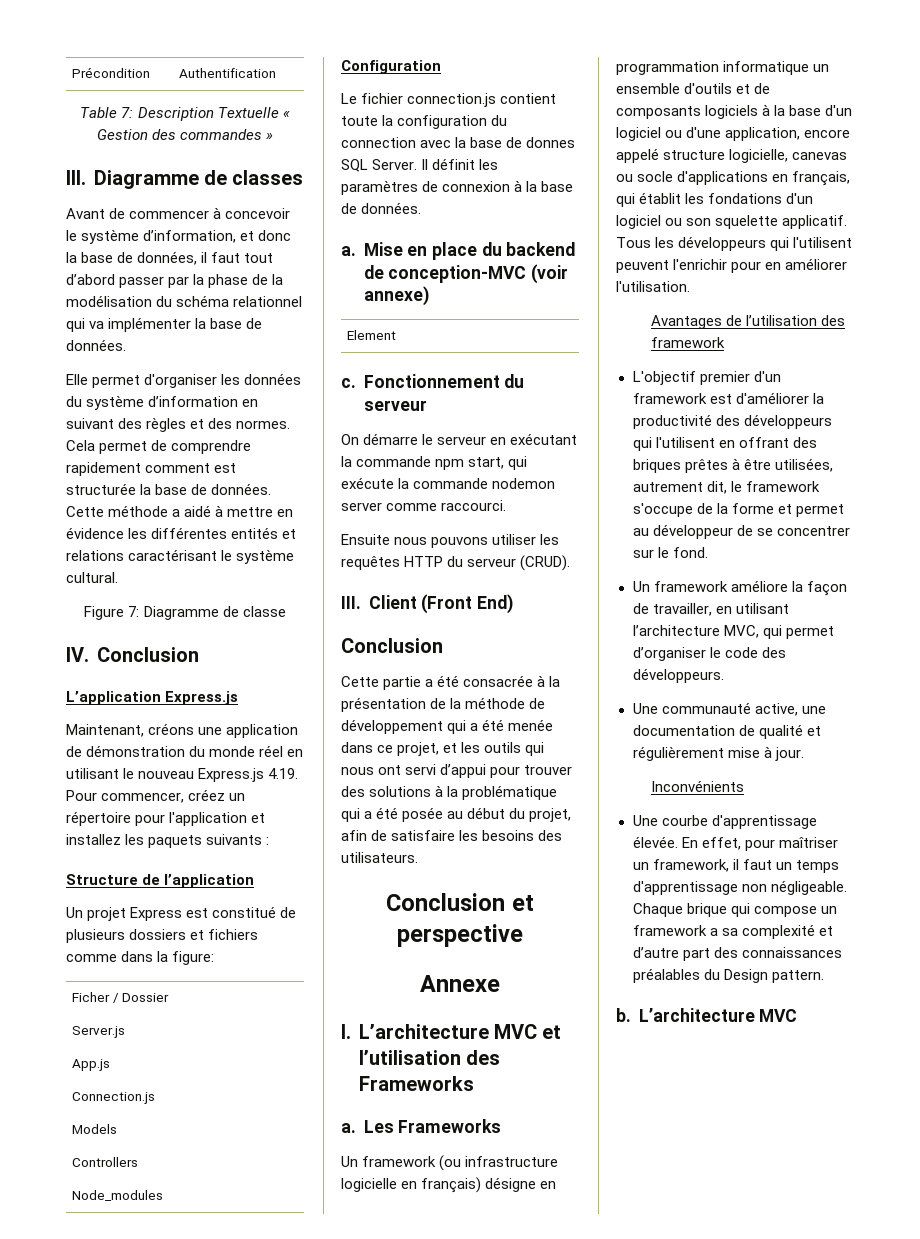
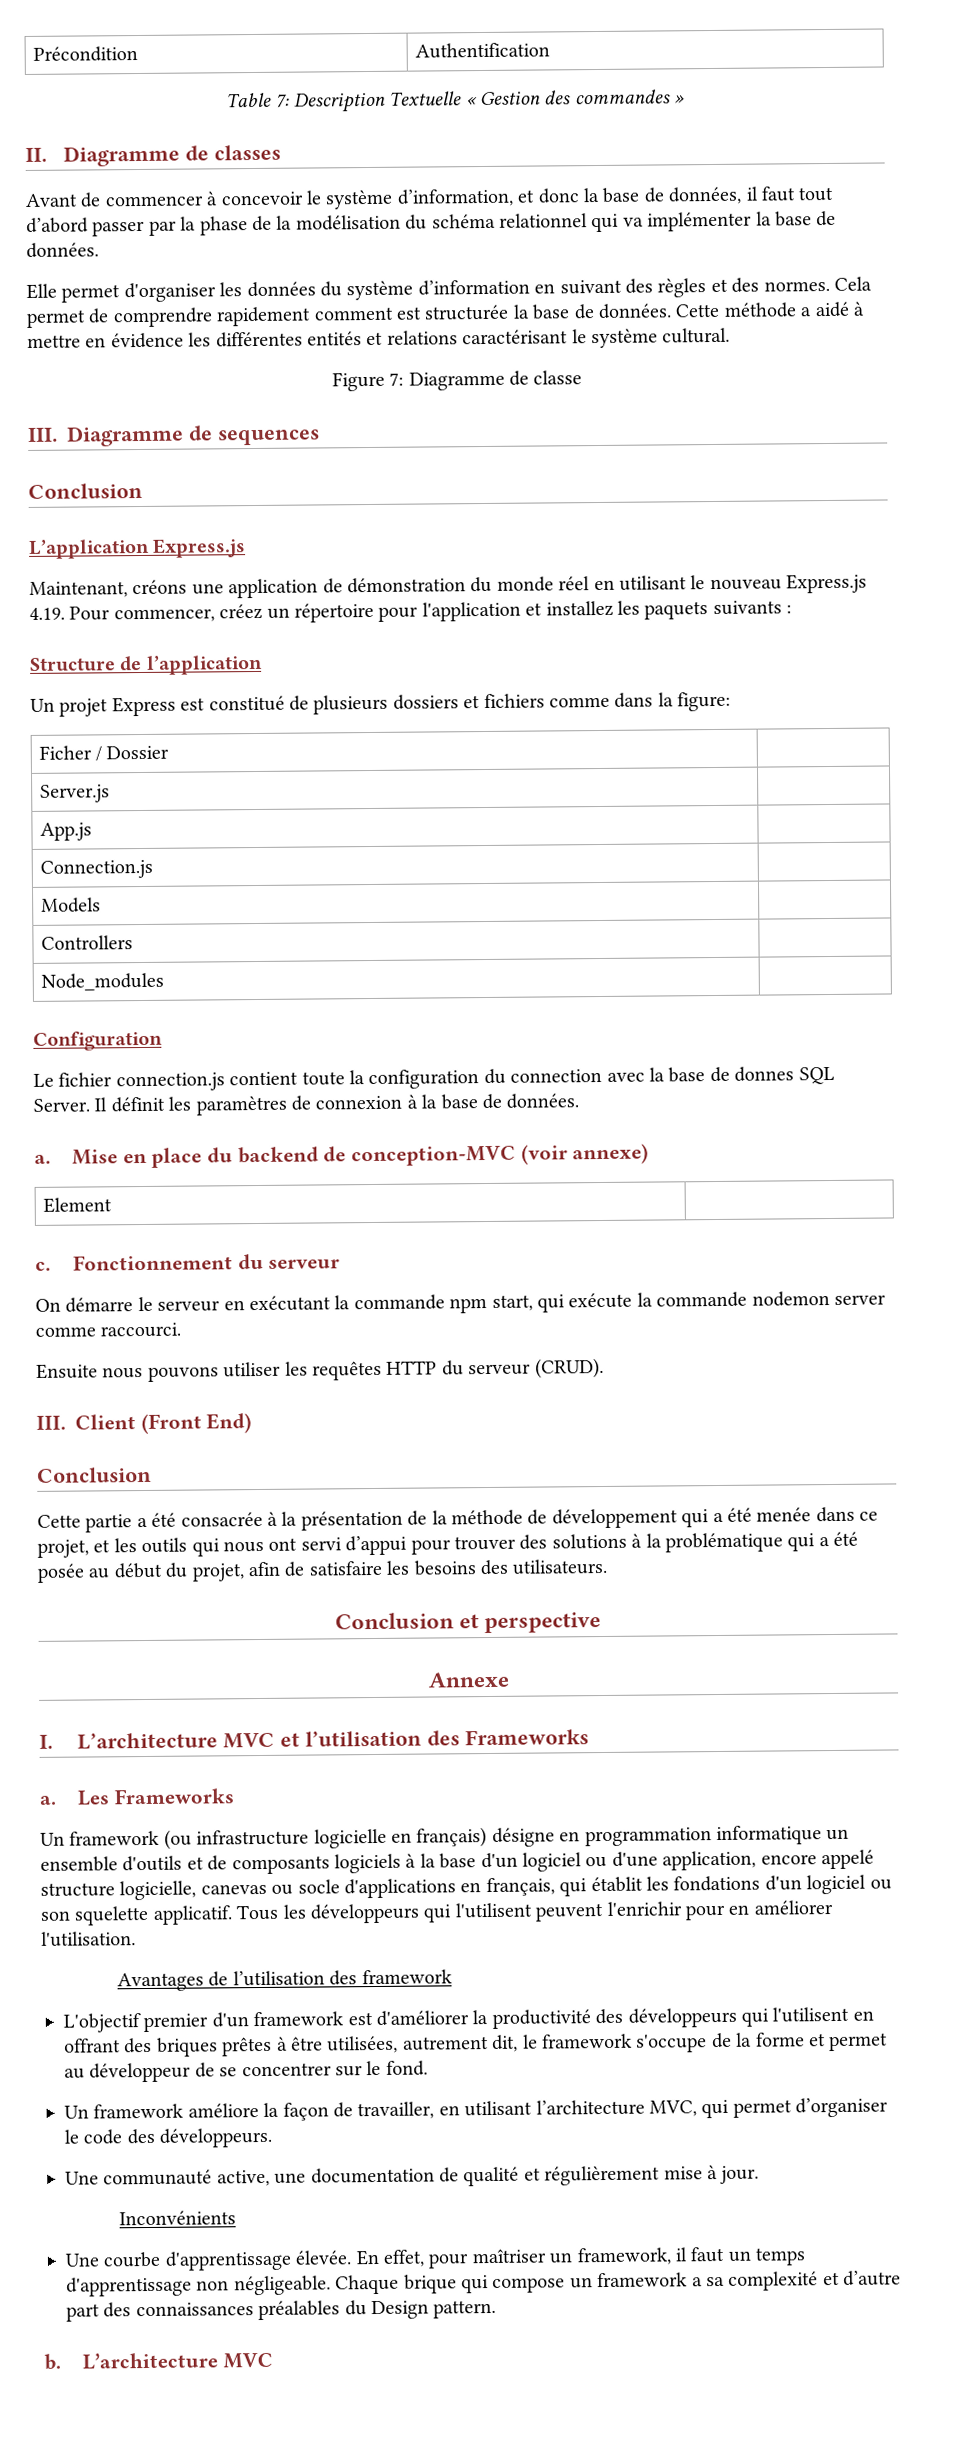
[66,170,86,185] III. -> [25,147,47,162] II.
[66,647,89,662] IV. -> [27,425,320,447] III. Diagramme de sequences //

